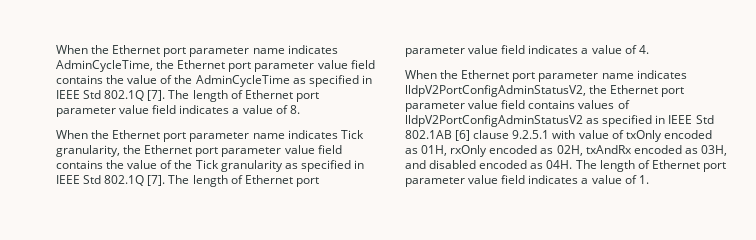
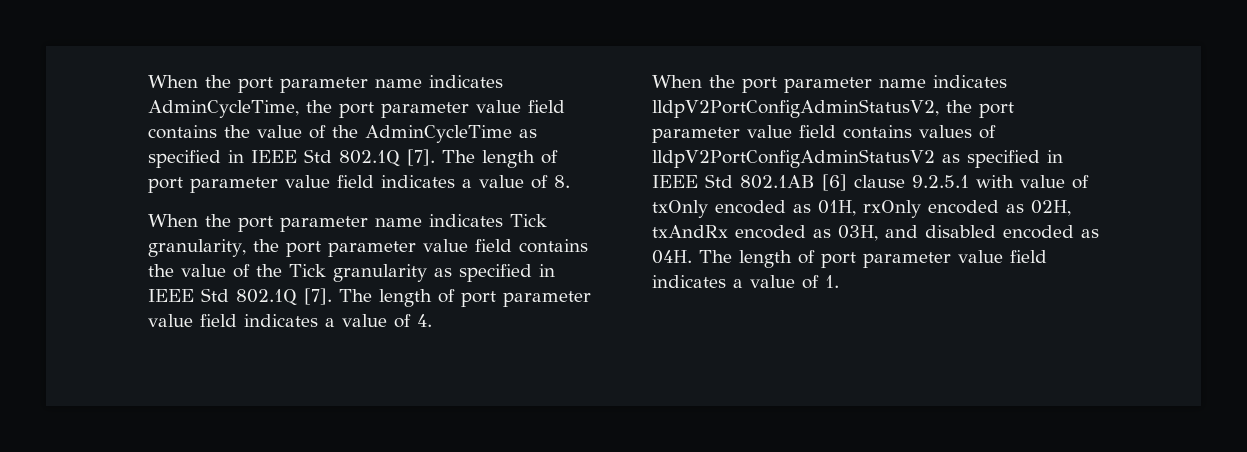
[56,45,161,54] When the Ethernet -> [148,75,231,88] When the
[177,60,226,69] Ethernet -> (332, 106) none
[244,90,293,99] Ethernet -> (558, 157) none
[112,130,161,139] Ethernet -> (231, 220) none
[144,145,193,154] Ethernet -> (279, 245) none
[244,175,293,184] Ethernet -> (455, 296) none
[461,70,510,79] Ethernet -> (735, 81) none
[610,85,659,94] Ethernet -> (972, 106) none
[651,160,700,169] Ethernet -> (815, 257) none

